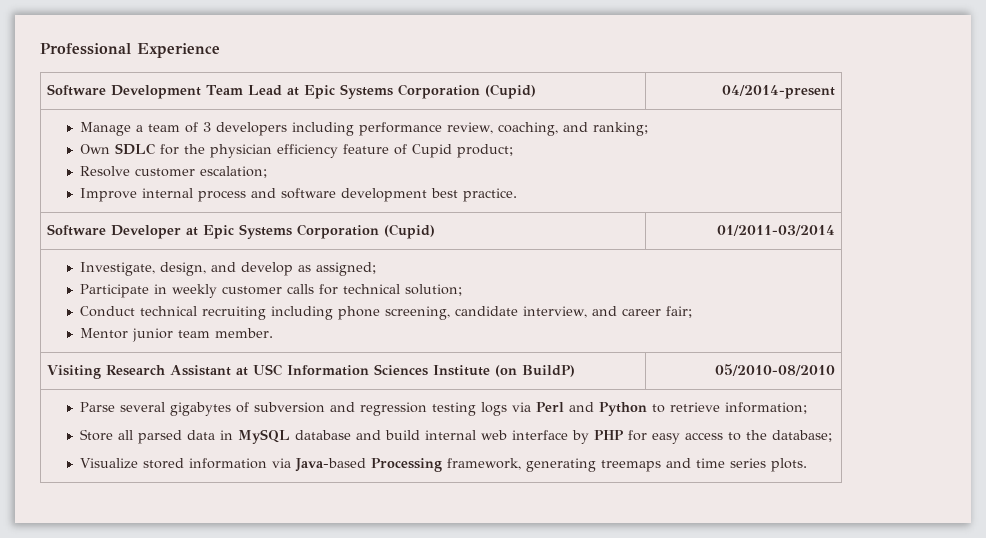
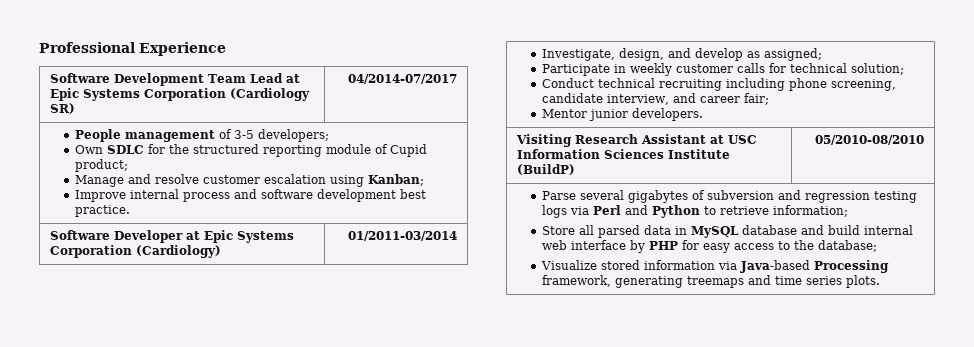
[485,84,537,99] [721,85,835,99] [80,122,649,136] (Cupid) | 04/2014-present // Manage a team of 3 developers including performance review, coaching, and ranking; -> [229,88,310,101] [49,103,75,114] [348,74,458,84] [75,129,330,142] (Cardiology SR) | 04/2014-07/2017 // People management of 3-5 developers;
[210,144,390,158] physician efficiency feature -> [193,144,372,157] structured reporting module
[80,166,268,178] Resolve customer escalation; -> [75,174,425,187] Manage and resolve customer escalation using Kanban;
[384,224,436,239] (Cupid) -> [135,245,221,258] (Cardiology)
[178,328,274,338] team member. -> [632,108,704,121] developers.
[495,365,576,377] (on BuildP) -> [516,164,575,175] (BuildP)

